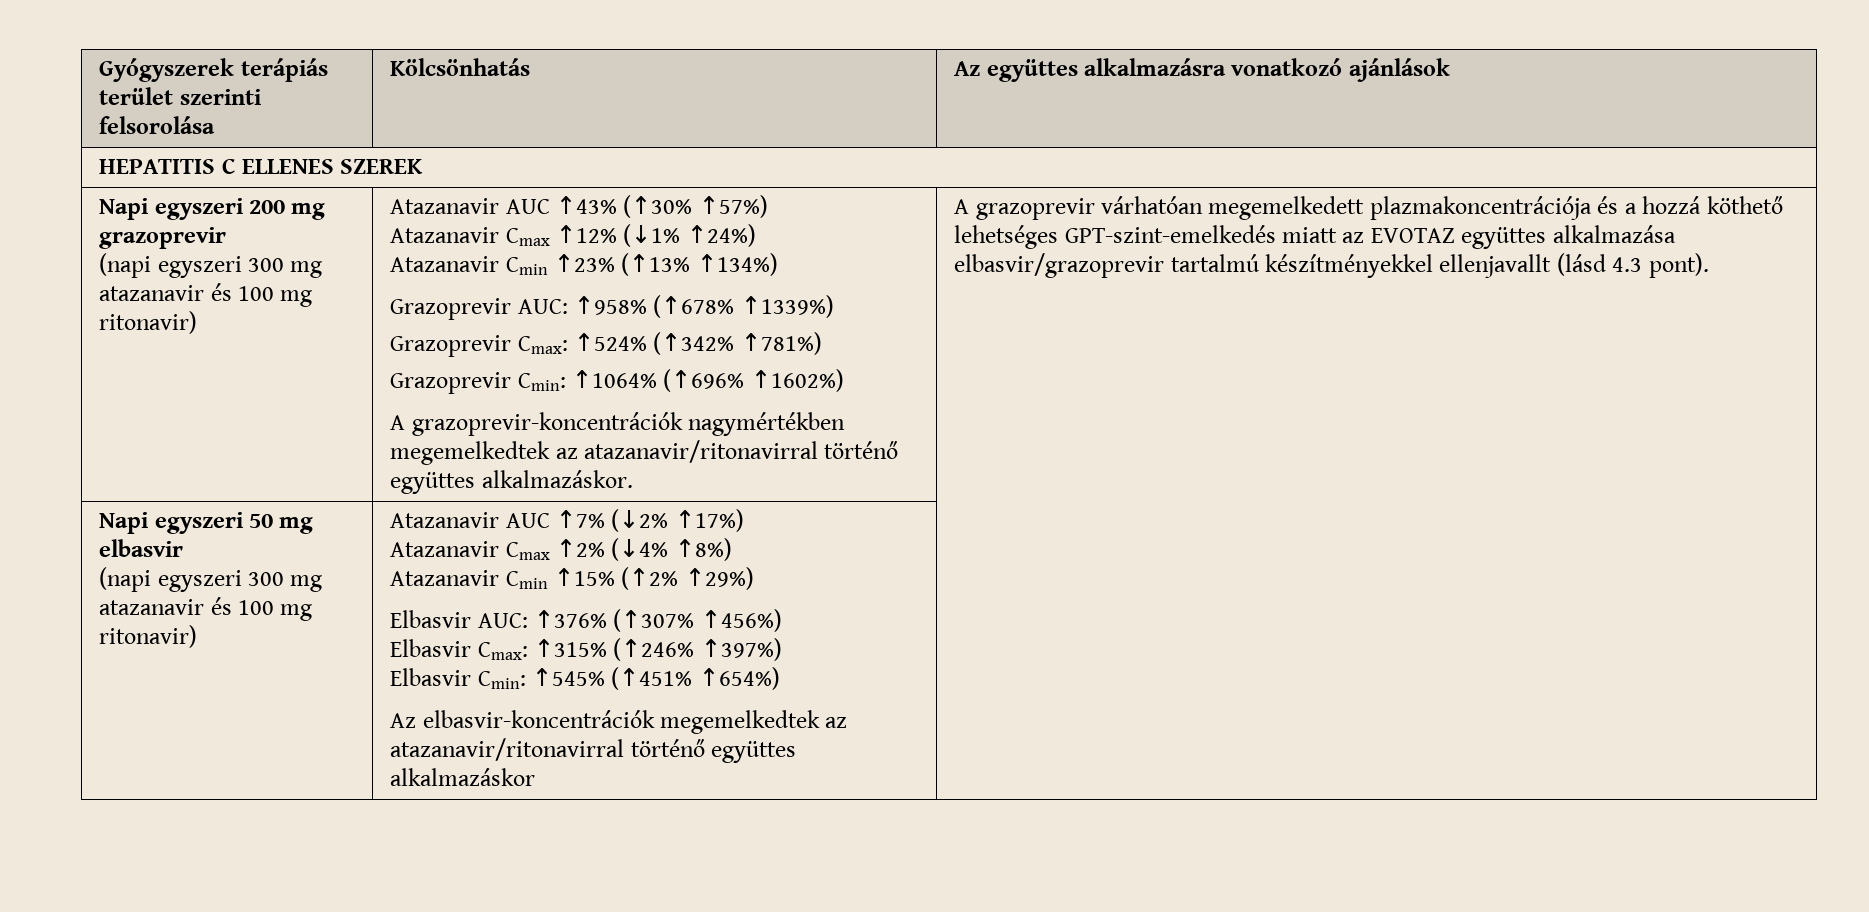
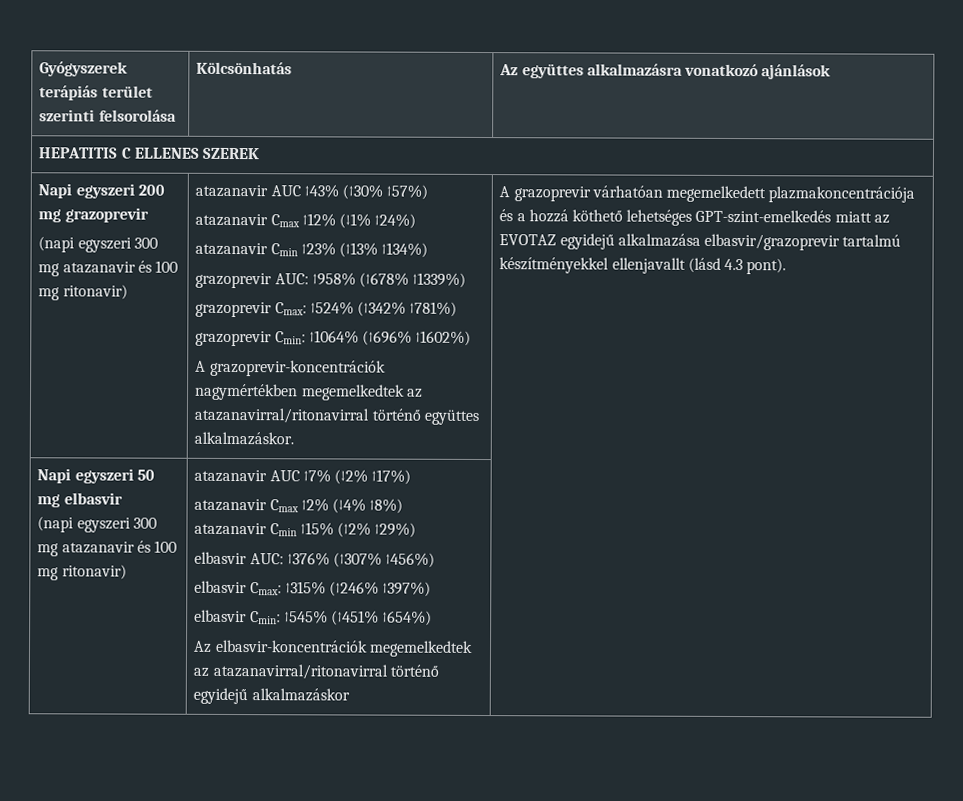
[390,198,500,214] Atazanavir -> [195,184,269,198] atazanavir
[390,227,500,243] Atazanavir -> [195,213,269,227] atazanavir
[390,256,500,272] Atazanavir -> [195,242,269,256] atazanavir
[390,298,512,320] Grazoprevir -> [195,272,273,289] grazoprevir
[390,335,512,357] Grazoprevir -> [195,301,273,318] grazoprevir
[390,372,512,394] Grazoprevir -> [195,330,273,347] grazoprevir
[583,440,818,463] atazanavir/ritonavirral -> [194,407,370,424] atazanavirral/ritonavirral
[1461,227,1547,249] együttes -> [559,233,615,250] egyidejű
[390,512,500,528] Atazanavir -> [194,469,268,483] atazanavir
[390,541,500,557] Atazanavir -> [194,498,268,512] atazanavir
[390,570,500,586] Atazanavir -> [194,522,268,536] atazanavir
[390,610,472,628] Elbasvir -> [194,551,248,565] elbasvir
[390,639,472,657] Elbasvir -> [194,580,248,594] elbasvir
[390,668,472,686] Elbasvir -> [194,609,248,623] elbasvir
[390,738,796,763] atazanavir/ritonavirral történő együttes -> [212,663,439,680] [193,687,249,705] atazanavirral/ritonavirral történő egyidejű

